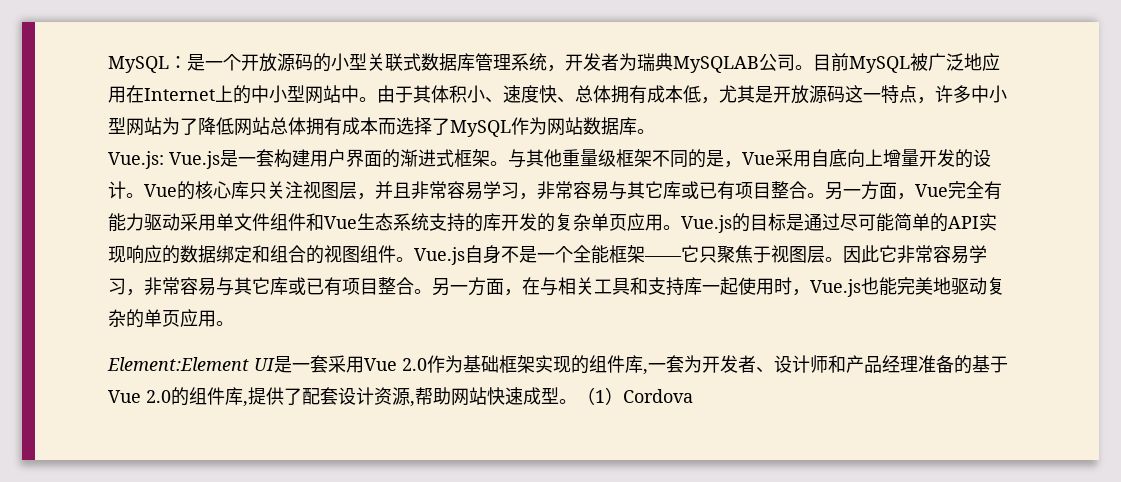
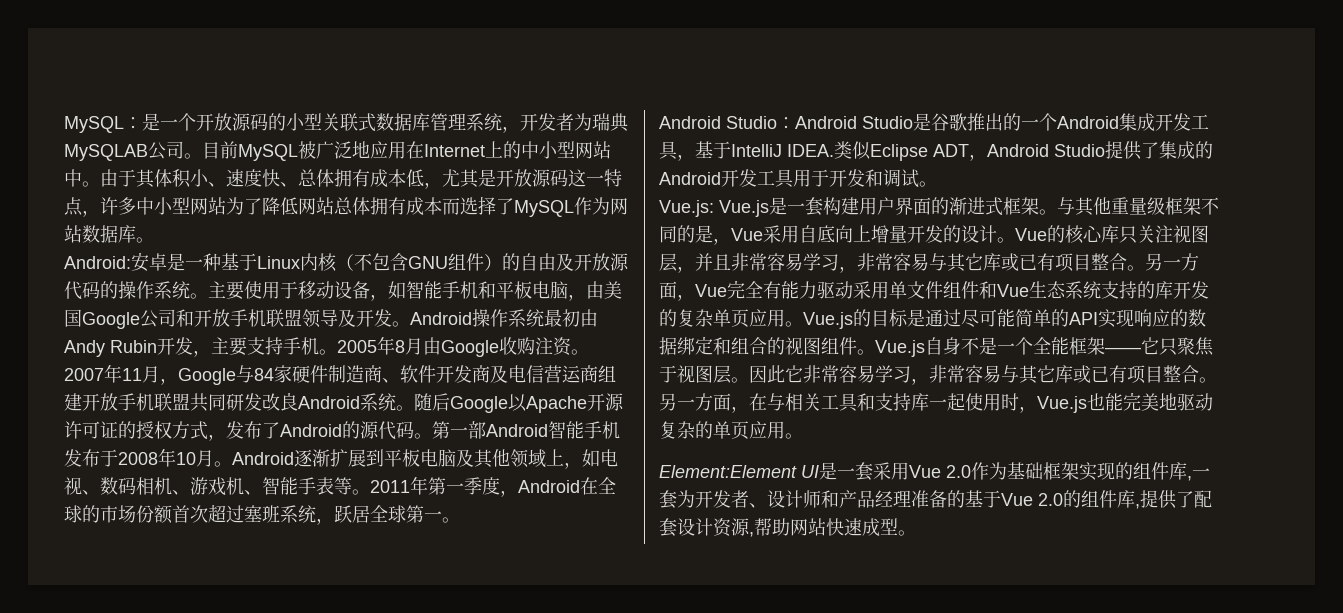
(655, 131) none -> [64,252,629,272] [64,281,622,301] [64,309,598,329] [64,336,589,357] [64,364,616,385] [64,393,624,413] [64,421,620,441] [64,448,618,469] [64,476,616,497] [64,504,460,525] [659,113,1209,131] [659,141,1213,161] [659,169,937,188] // Android:安卓是一种基于Linux内核（不包含GNU组件）的自由及开放源代码的操作系统。主要使用于移动设备，如智能手机和平板电脑，由美国Google公司和开放手机联盟领导及开发。Android操作系统最初由Andy Rubin开发，主要支持手机。2005年8月由Google收购注资。2007年11月，Google与84家硬件制造商、软件开发商及电信营运商组建开放手机联盟共同研发改良Android系统。随后Google以Apache开源许可证的授权方式，发布了Android的源代码。第一部Android智能手机发布于2008年10月。Android逐渐扩展到平板电脑及其他领域上，如电视、数码相机、游戏机、智能手表等。2011年第一季度，Android在全球的市场份额首次超过塞班系统，跃居全球第一。 // Android Studio：Android Studio是谷歌推出的一个Android集成开发工具，基于IntelliJ IDEA.类似Eclipse ADT，Android Studio提供了集成的Android开发工具用于开发和调试。
[577,387,693,405] （1）Cordova -> (916, 533) none

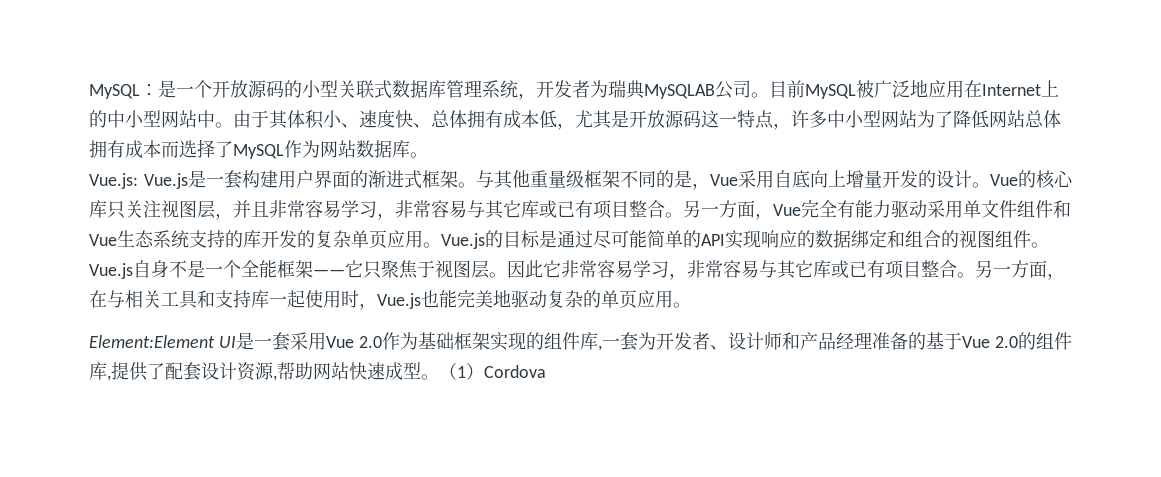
[64,252,629,272] [64,281,622,301] [64,309,598,329] [64,336,589,357] [64,364,616,385] [64,393,624,413] [64,421,620,441] [64,448,618,469] [64,476,616,497] [64,504,460,525] [659,113,1209,131] [659,141,1213,161] [659,169,937,188] // Android:安卓是一种基于Linux内核（不包含GNU组件）的自由及开放源代码的操作系统。主要使用于移动设备，如智能手机和平板电脑，由美国Google公司和开放手机联盟领导及开发。Android操作系统最初由Andy Rubin开发，主要支持手机。2005年8月由Google收购注资。2007年11月，Google与84家硬件制造商、软件开发商及电信营运商组建开放手机联盟共同研发改良Android系统。随后Google以Apache开源许可证的授权方式，发布了Android的源代码。第一部Android智能手机发布于2008年10月。Android逐渐扩展到平板电脑及其他领域上，如电视、数码相机、游戏机、智能手表等。2011年第一季度，Android在全球的市场份额首次超过塞班系统，跃居全球第一。 // Android Studio：Android Studio是谷歌推出的一个Android集成开发工具，基于IntelliJ IDEA.类似Eclipse ADT，Android Studio提供了集成的Android开发工具用于开发和调试。 -> (428, 155) none
(916, 533) none -> [439,363,546,380] （1）Cordova

